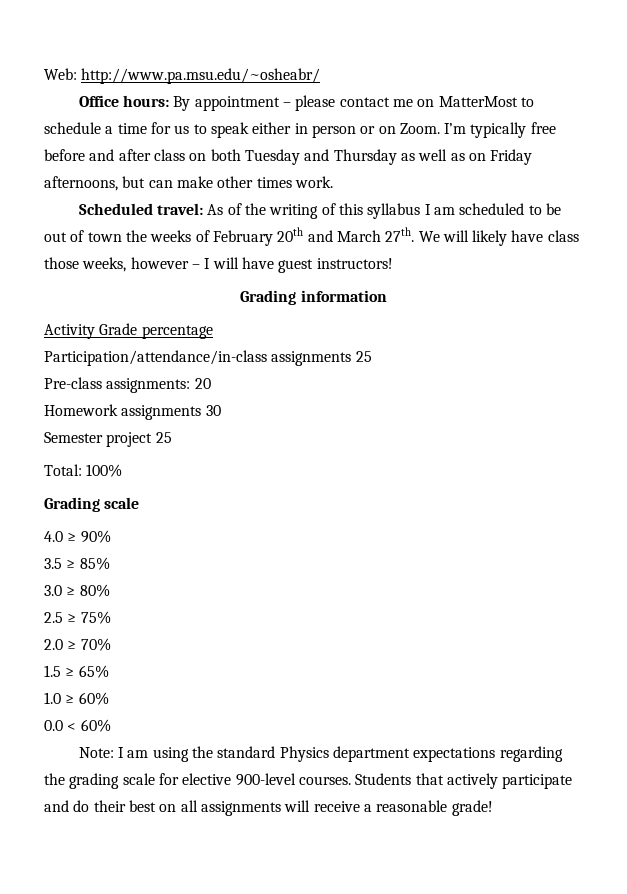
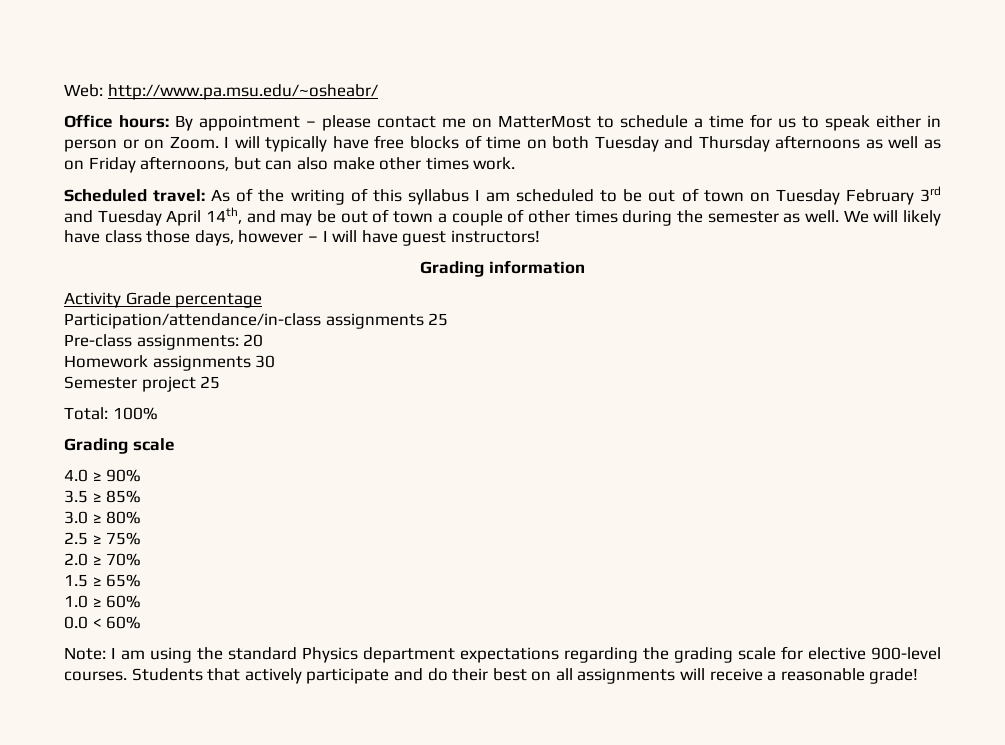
[444,122,556,138] [44,149,185,161] I’m typically free before and after class -> [224,135,522,152] I will typically have free blocks of time
(397, 157) none -> [775,135,861,149] afternoons
(173, 184) none -> [296,157,328,170] also
[125,227,415,246] the weeks of February 20th and March 27th. -> [749,186,942,205] [64,207,839,226] on Tuesday February 3rd and Tuesday April 14th, and may be out of town a couple of other times during the semester as well.
[82,257,127,272] weeks, -> [194,230,234,246] days,

